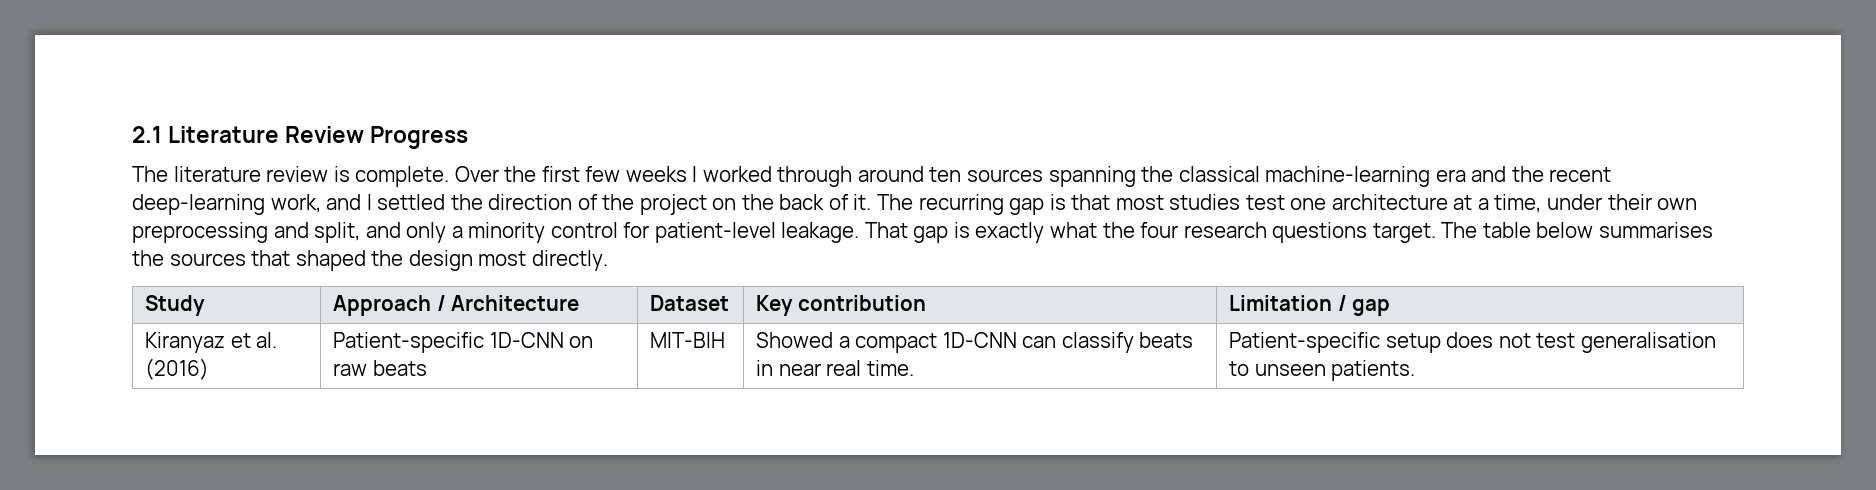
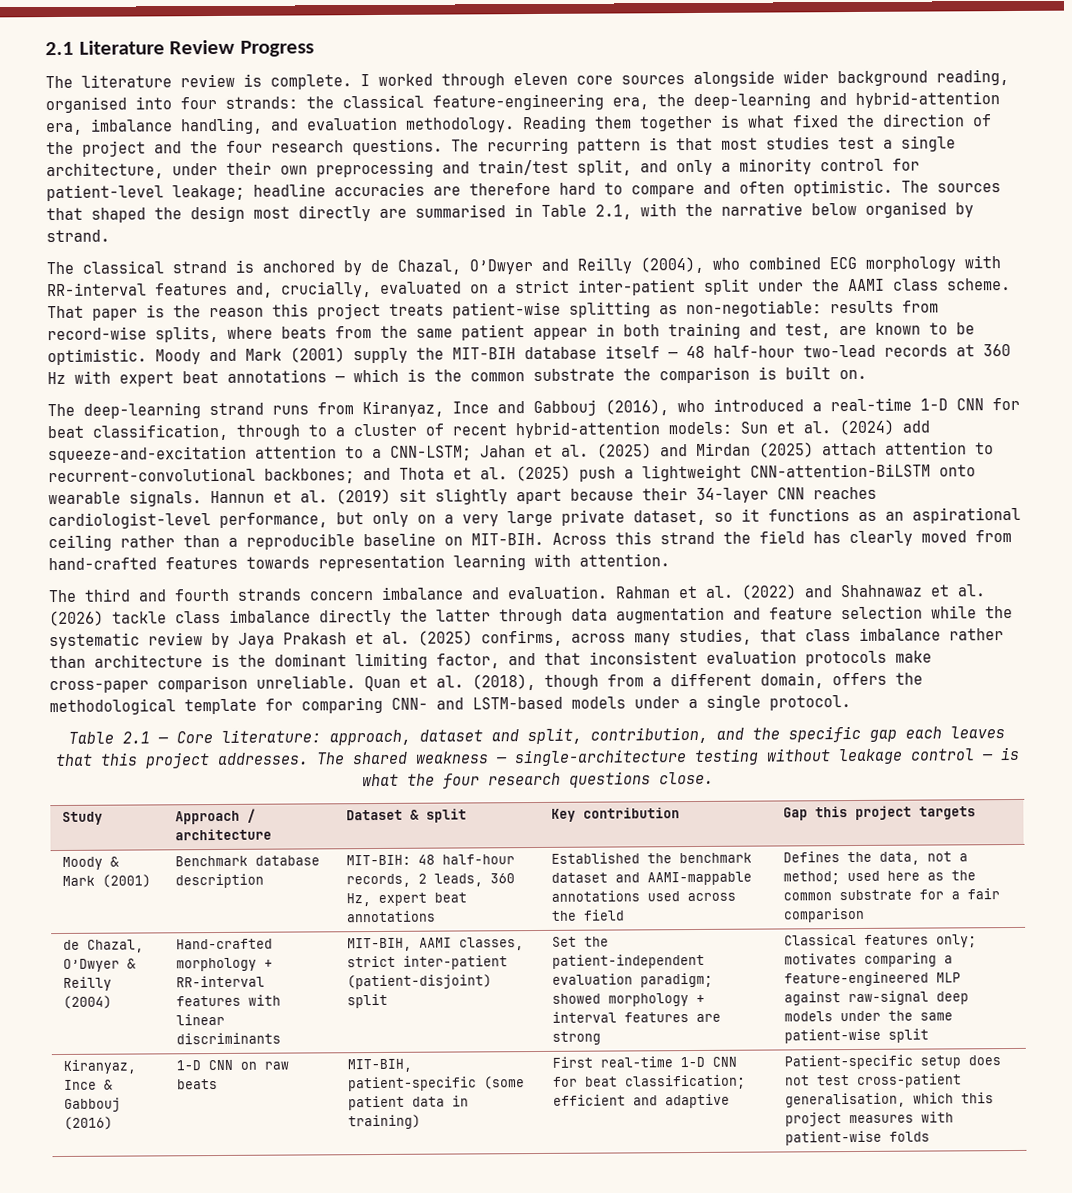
[454,166,1612,187] [132,194,446,215] Over the first few weeks I worked through around ten sources spanning the classical machine-learning era and the recent deep-learning work, and I settled -> [360,69,1009,89] [45,91,1000,114] [46,114,839,136] I worked through eleven core sources alongside wider background reading, organised into four strands: the classical feature-engineering era, the deep-learning and hybrid-attention era, imbalance handling, and evaluation methodology. Reading them together is what fixed
[712,194,872,210] on the back of it. -> [154,138,443,156] and the four research questions.
[1009,198,1045,215] gap -> [577,138,641,154] pattern
[1290,194,1542,213] one architecture at a time, -> [883,135,956,152] [46,162,164,180] a single architecture,
(309, 230) none -> [478,159,569,176] train/test
[781,222,1713,243] [132,250,164,266] leakage. That gap is exactly what the four research questions target. The table below summarises the -> [172,179,929,201] leakage; headline accuracies are therefore hard to compare and often optimistic. The
[531,250,608,271] directly. -> [298,201,974,222] [46,229,110,243] [46,255,1001,276] [47,278,1011,298] [47,300,939,321] [47,322,975,343] [47,344,1011,366] [47,366,867,387] [47,397,1020,419] [47,419,930,441] [48,441,994,464] [48,463,976,484] [48,486,877,507] [48,506,1021,530] [48,530,1012,552] [48,553,670,572] [48,584,986,603] [49,605,1013,627] [49,627,1004,650] [49,650,932,670] [49,672,923,694] [49,694,851,716] [68,725,1005,746] [54,746,1020,769] [361,771,714,789] directly are summarised in Table 2.1, with the narrative below organised by strand. // The classical strand is anchored by de Chazal, O’Dwyer and Reilly (2004), who combined ECG morphology with RR-interval features and, crucially, evaluated on a strict inter-patient split under the AAMI class scheme. That paper is the reason this project treats patient-wise splitting as non-negotiable: results from record-wise splits, where beats from the same patient appear in both training and test, are known to be optimistic. Moody and Mark (2001) supply the MIT-BIH database itself — 48 half-hour two-lead records at 360 Hz with expert beat annotations — which is the common substrate the comparison is built on. // The deep-learning strand runs from Kiranyaz, Ince and Gabbouj (2016), who introduced a real-time 1-D CNN for beat classification, through to a cluster of recent hybrid-attention models: Sun et al. (2024) add squeeze-and-excitation attention to a CNN-LSTM; Jahan et al. (2025) and Mirdan (2025) attach attention to recurrent-convolutional backbones; and Thota et al. (2025) push a lightweight CNN-attention-BiLSTM onto wearable signals. Hannun et al. (2019) sit slightly apart because their 34-layer CNN reaches cardiologist-level performance, but only on a very large private dataset, so it functions as an aspirational ceiling rather than a reproducible baseline on MIT-BIH. Across this strand the field has clearly moved from hand-crafted features towards representation learning with attention. // The third and fourth strands concern imbalance and evaluation. Rahman et al. (2022) and Shahnawaz et al. (2026) tackle class imbalance directly the latter through data augmentation and feature selection while the systematic review by Jaya Prakash et al. (2025) confirms, across many studies, that class imbalance rather than architecture is the dominant limiting factor, and that inconsistent evaluation protocols make cross-paper comparison unreliable. Quan et al. (2018), though from a different domain, offers the methodological template for comparing CNN- and LSTM-based models under a single protocol. // Table 2.1 — Core literature: approach, dataset and split, contribution, and the specific gap each leaves that this project addresses. The shared weakness — single-architecture testing without leakage control — is what the four research questions close.
[451,295,580,311] Architecture -> [174,828,272,841] architecture
(730, 303) none -> [409,808,467,823] & split
[1229,295,1391,316] [145,332,278,353] Limitation / gap // Kiranyaz et al. -> [782,805,976,821] [61,856,119,870] [61,874,151,888] [174,855,320,867] [174,873,264,889] [345,854,515,866] [345,873,515,888] [345,892,467,907] [345,910,436,923] [550,852,752,864] [550,871,752,886] [550,890,736,902] [550,909,625,921] [782,851,968,865] [782,870,976,885] [782,888,1000,901] [782,907,865,923] [62,939,144,953] [62,958,136,972] [62,976,112,991] [62,995,112,1009] [175,938,273,950] [175,957,273,972] [175,975,265,988] [175,994,281,1007] [175,1013,225,1026] [175,1032,281,1045] [346,937,524,952] [346,955,508,970] [346,974,492,990] [346,993,388,1009] [551,936,609,947] [551,953,705,969] [551,972,713,988] [551,993,705,1007] [551,1011,721,1023] [551,1031,601,1045] [783,933,977,948] [783,952,953,967] [783,971,961,987] [783,990,969,1006] [783,1010,953,1022] [783,1028,929,1044] [62,1059,136,1074] [63,1079,113,1090] [63,1097,121,1112] Gap this project targets // Moody & Mark (2001) | Benchmark database description | MIT-BIH: 48 half-hour records, 2 leads, 360 Hz, expert beat annotations | Established the benchmark dataset and AAMI-mappable annotations used across the field | Defines the data, not a method; used here as the common substrate for a fair comparison // de Chazal, O’Dwyer & Reilly (2004) | Hand-crafted morphology + RR-interval features with linear discriminants | MIT-BIH, AAMI classes, strict inter-patient (patient-disjoint) split | Set the patient-independent evaluation paradigm; showed morphology + interval features are strong | Classical features only; motivates comparing a feature-engineered MLP against raw-signal deep models under the same patient-wise split // Kiranyaz, Ince & Gabbouj
[333,332,564,353] Patient-specific 1D-CNN -> [175,1059,233,1071] 1-D CNN
[650,332,726,348] [756,332,1194,353] [756,360,914,376] MIT-BIH | Showed a compact 1D-CNN can classify beats in near real time. -> [346,1058,412,1073] [347,1076,525,1092] [347,1095,469,1111] [347,1114,421,1130] [551,1056,737,1068] [552,1074,746,1090] [552,1093,730,1109] MIT-BIH, patient-specific (some patient data in training) | First real-time 1-D CNN for beat classification; efficient and adaptive
[1580,332,1716,353] [1229,360,1416,381] generalisation to unseen patients. -> [856,1073,962,1088] [784,1092,994,1108] [784,1111,954,1127] [784,1130,930,1146] cross-patient generalisation, which this project measures with patient-wise folds

